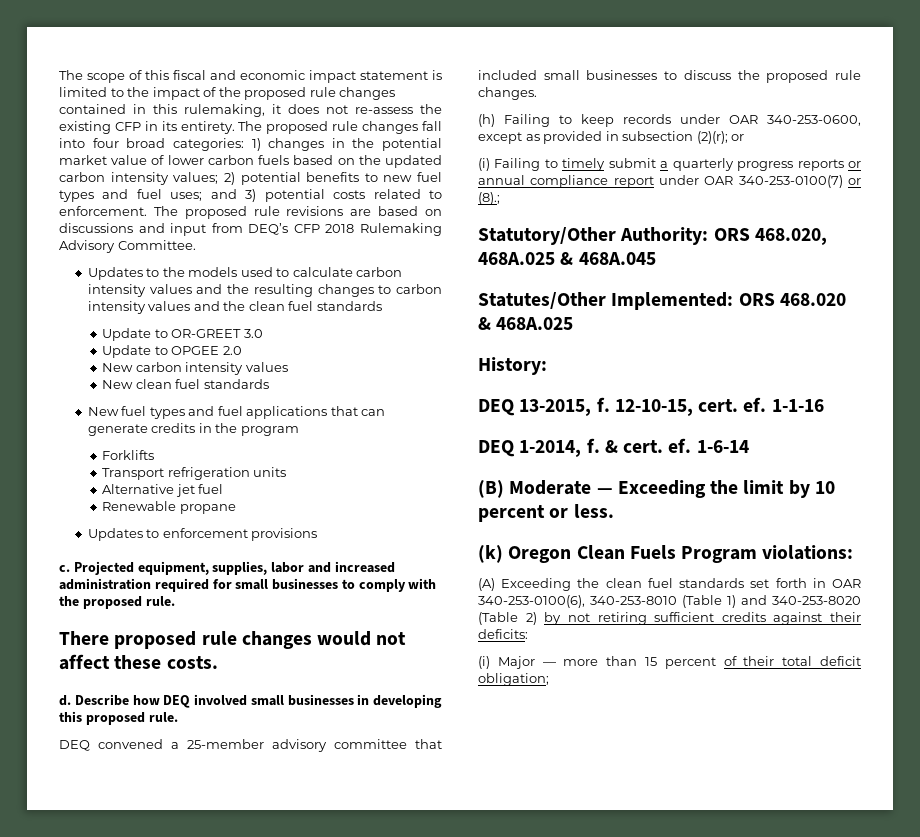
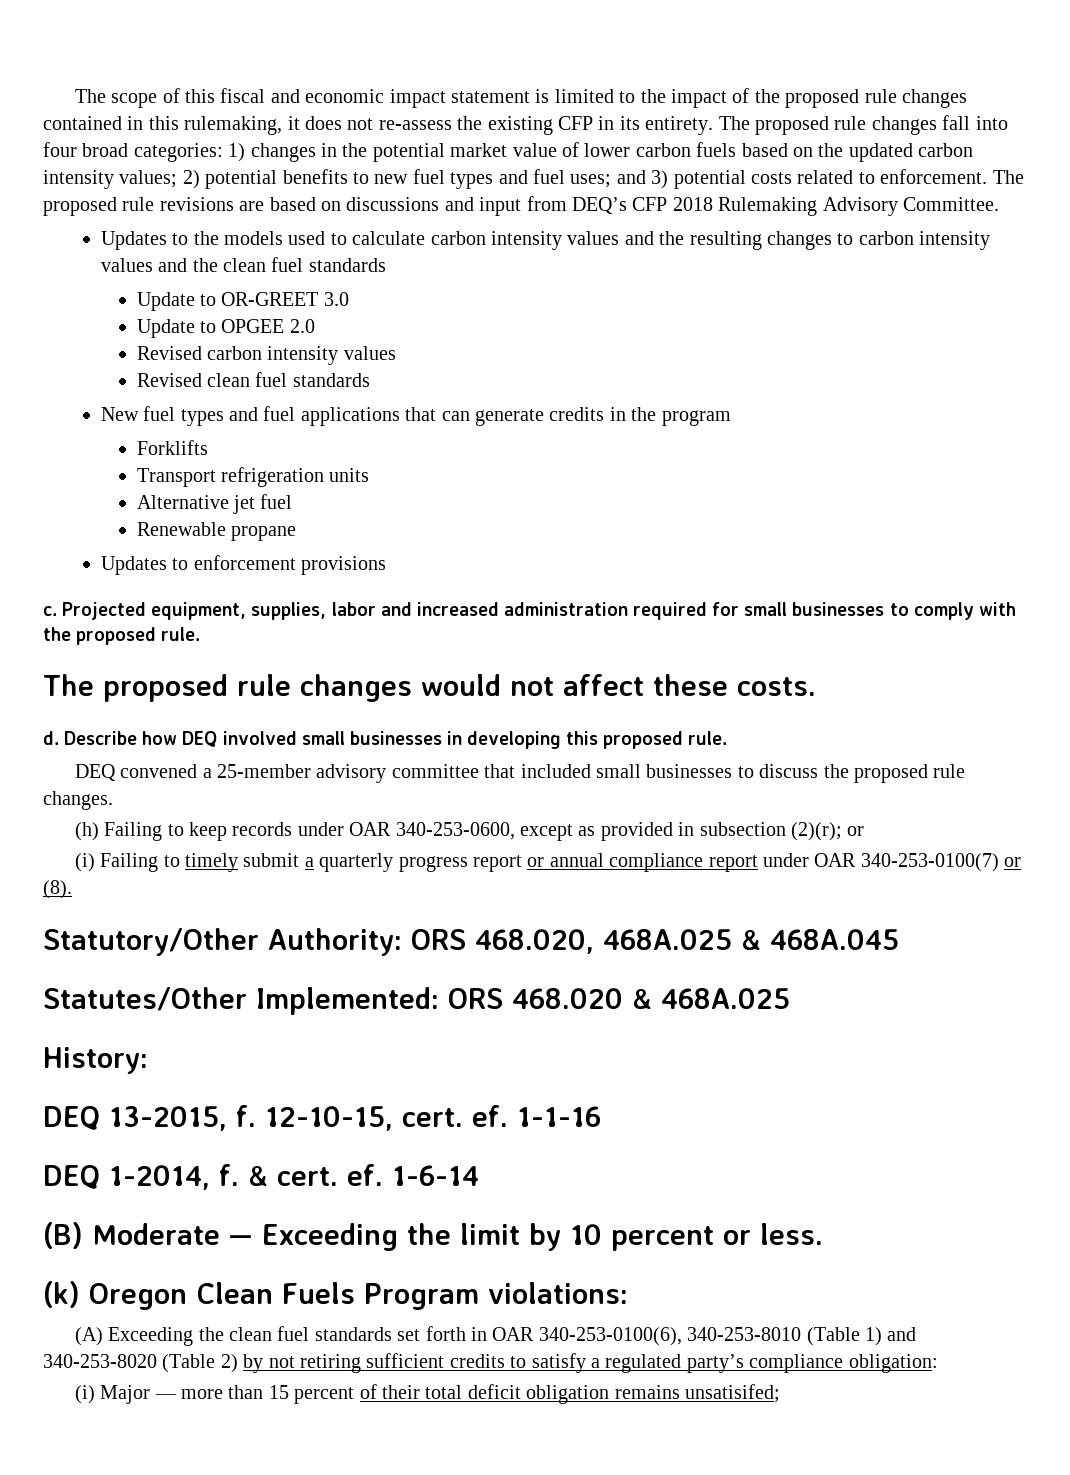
[102,363,134,372] New -> [136,346,202,360] Revised
[102,380,134,389] New -> [136,373,202,387] Revised
[59,631,109,645] There -> [43,674,94,696] The
[797,159,844,171] reports -> [473,855,523,872] report
[478,192,500,205] (8).; -> [43,880,72,899] (8).
[773,612,861,625] [478,629,528,639] against their deficits: -> [510,1353,938,1373] to satisfy a regulated party’s compliance obligation:
[478,673,549,686] obligation; -> [526,1384,781,1404] obligation remains unsatisifed;

